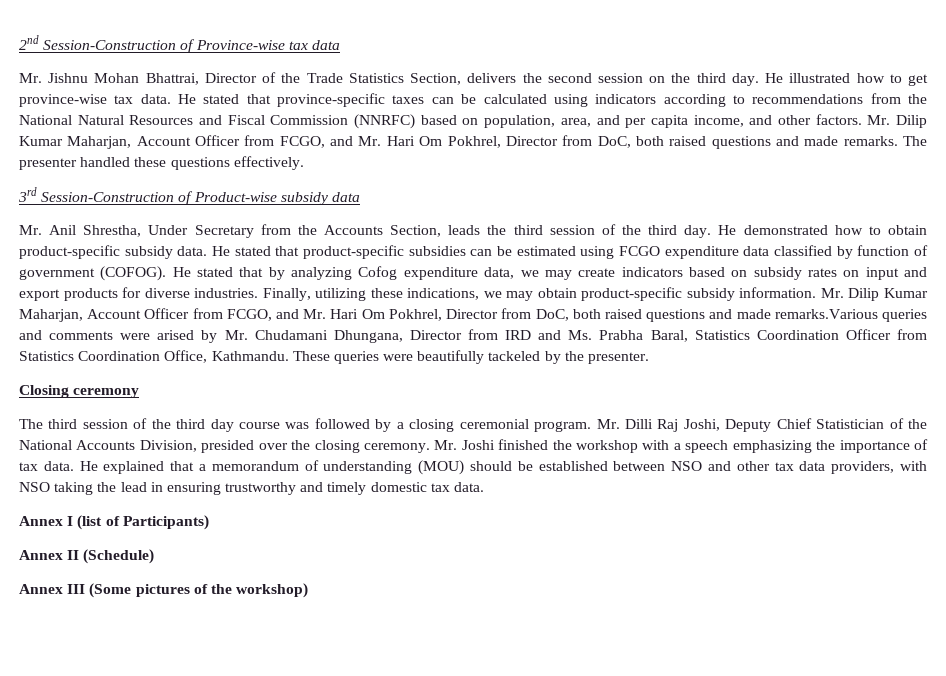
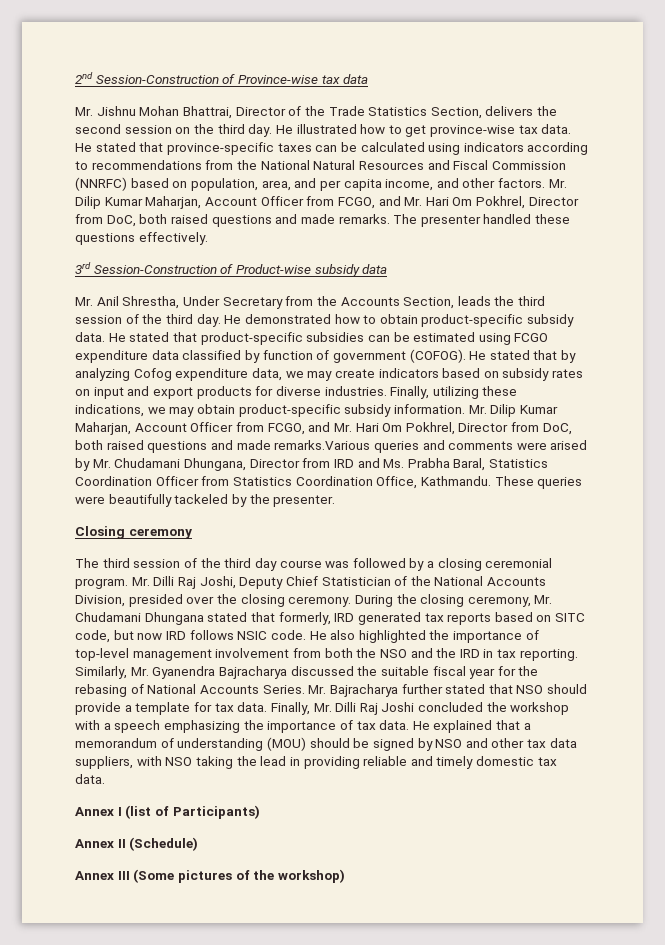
[434,439,549,450] Mr. Joshi finished -> [354,594,553,607] [75,612,586,625] [75,630,539,643] [75,648,578,661] [75,666,539,679] [75,684,588,697] [75,702,484,715] During the closing ceremony, Mr. Chudamani Dhungana stated that formerly, IRD generated tax reports based on SITC code, but now IRD follows NSIC code. He also highlighted the importance of top-level management involvement from both the NSO and the IRD in tax reporting. Similarly, Mr. Gyanendra Bajracharya discussed the suitable fiscal year for the rebasing of National Accounts Series. Mr. Bajracharya further stated that NSO should provide a template for tax data. Finally, Mr. Dilli Raj Joshi concluded
[538,461,666,471] established between -> [372,738,433,751] signed by
[831,461,895,474] providers, -> [75,756,133,769] suppliers,
[166,482,297,495] ensuring trustworthy -> [303,756,408,769] providing reliable

